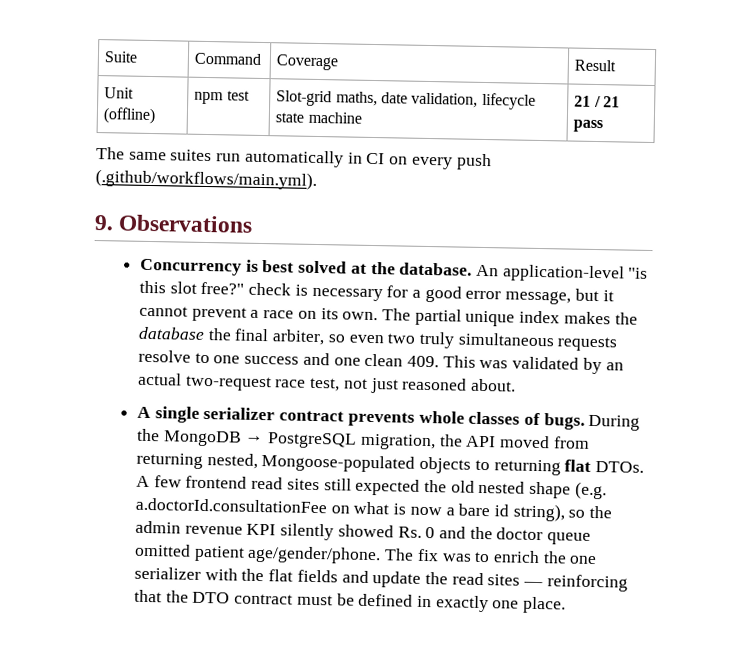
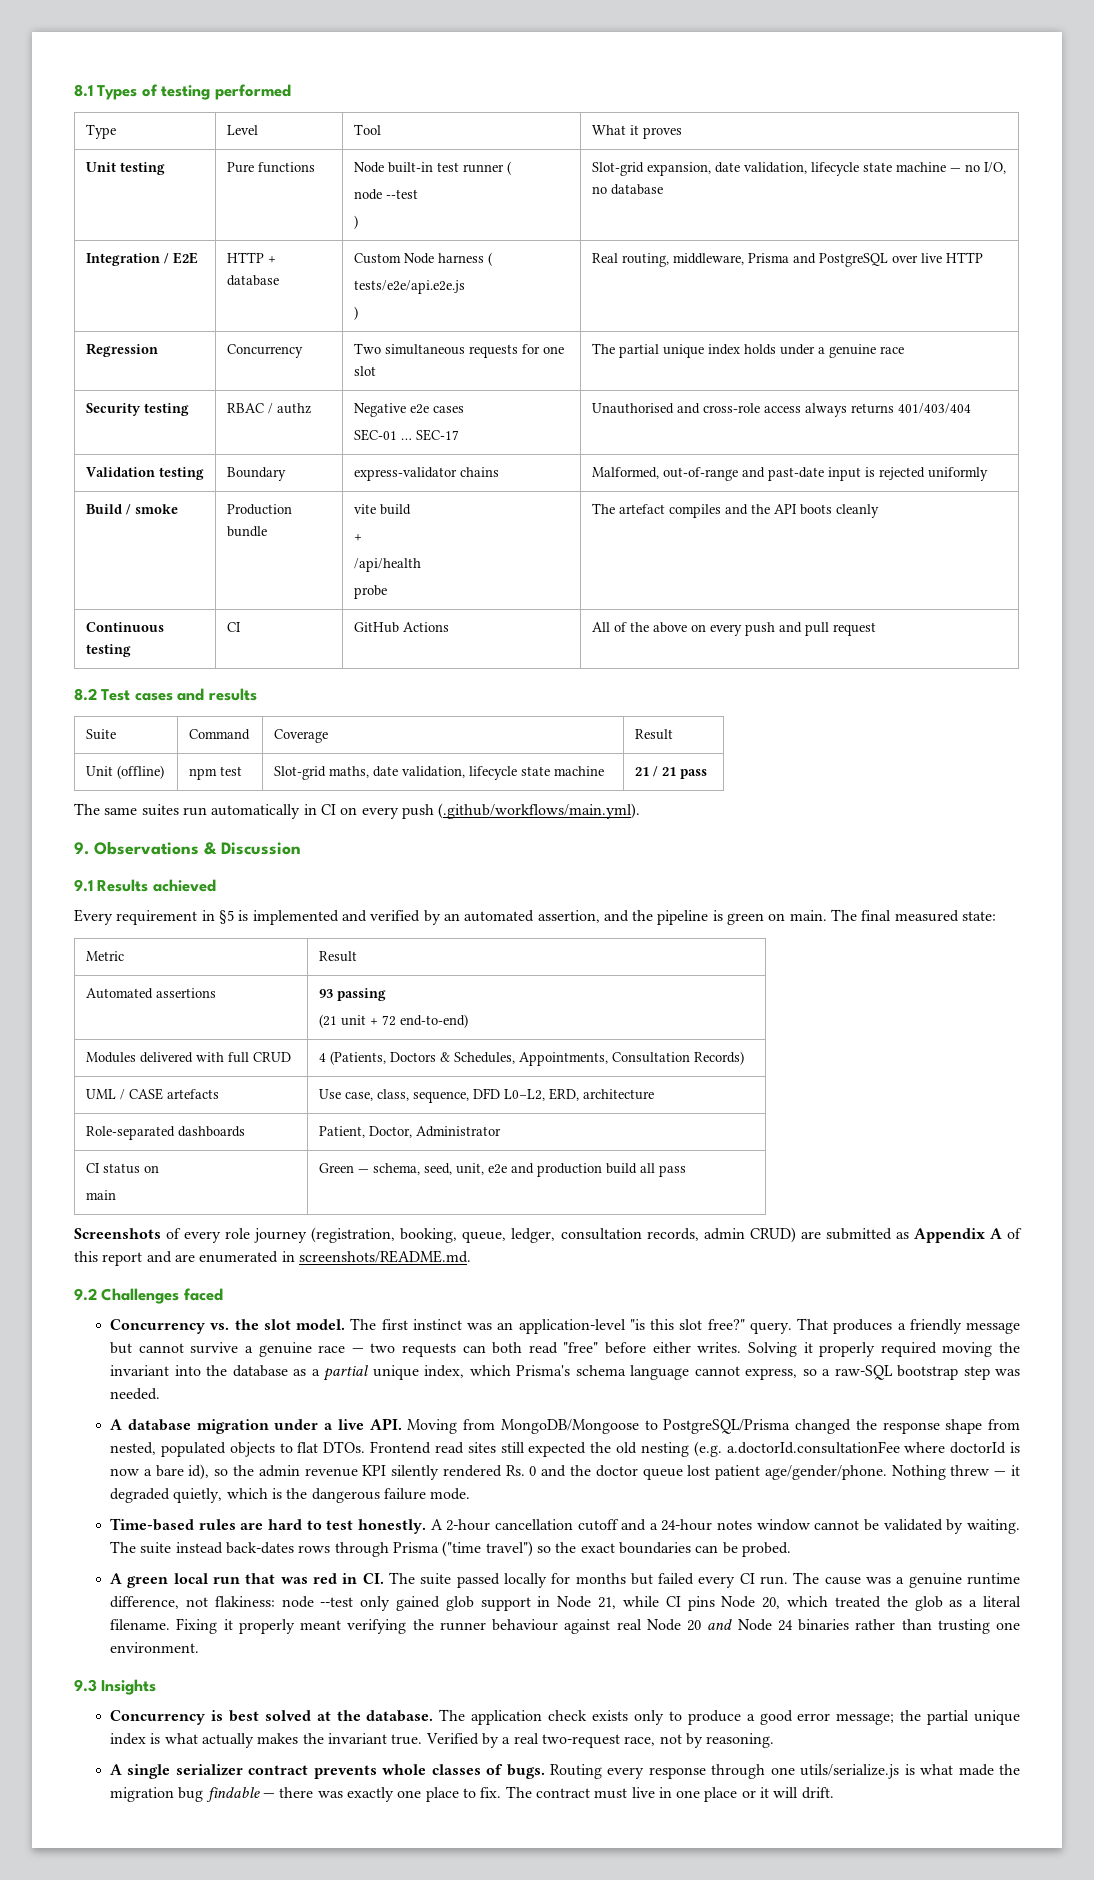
(104, 57) none -> [74,84,291,100] [85,124,116,139] [226,125,258,135] [353,124,381,135] [591,125,682,139] [85,162,165,175] [226,162,315,173] [353,161,511,175] [353,189,418,200] [353,215,358,229] [591,162,1006,176] [591,184,663,195] [85,252,198,266] [226,252,276,263] [226,275,279,286] [353,252,492,266] [353,280,465,294] [353,306,358,320] [591,252,983,267] [85,343,158,357] [226,344,303,358] [353,343,564,358] [353,366,376,376] [591,343,904,358] [85,403,189,416] [226,403,311,414] [353,403,464,417] [353,429,459,441] [591,403,971,417] [85,467,204,480] [226,467,286,481] [353,467,499,481] [591,467,988,481] [85,504,178,515] [226,504,292,515] [226,526,267,537] [353,504,411,515] [353,534,362,541] [353,558,421,572] [353,585,387,599] [591,503,879,518] [85,622,164,632] [85,644,131,657] [226,622,241,632] [353,622,449,633] [591,622,876,636] [74,688,257,701] 8.1 Types of testing performed // Type | Level | Tool | What it proves // Unit testing | Pure functions | Node built-in test runner ( // node --test // ) | Slot-grid expansion, date validation, lifecycle state machine — no I/O, no database // Integration / E2E | HTTP + database | Custom Node harness ( // tests/e2e/api.e2e.js // ) | Real routing, middleware, Prisma and PostgreSQL over live HTTP // Regression | Concurrency | Two simultaneous requests for one slot | The partial unique index holds under a genuine race // Security testing | RBAC / authz | Negative e2e cases // SEC-01 … SEC-17 | Unauthorised and cross-role access always returns 401/403/404 // Validation testing | Boundary | express-validator chains | Malformed, out-of-range and past-date input is rejected uniformly // Build / smoke | Production bundle | vite build // + // /api/health // probe | The artefact compiles and the API boots cleanly // Continuous testing | CI | GitHub Actions | All of the above on every push and pull request // 8.2 Test cases and results //
(254, 223) none -> [204,842,301,855] [74,879,216,892] [74,909,997,925] [85,951,124,961] [318,951,357,962] [85,988,216,999] [318,988,386,1001] [318,1014,468,1028] [85,1052,291,1063] [318,1051,744,1066] [85,1088,219,1100] [318,1088,654,1103] [85,1126,245,1140] [318,1126,501,1138] [85,1163,159,1174] [85,1190,116,1200] [318,1163,686,1177] [74,1227,1022,1243] [74,1250,471,1266] [74,1288,223,1304] [110,1318,1021,1334] [110,1342,1021,1357] [110,1365,1021,1381] [110,1388,161,1400] [110,1418,1020,1434] [110,1441,1021,1457] [110,1464,1021,1480] [110,1488,471,1503] [110,1518,1020,1534] [110,1541,791,1557] [110,1572,1021,1588] [110,1596,1021,1611] [110,1618,1021,1634] [110,1642,200,1653] [74,1679,157,1695] & Discussion // 9.1 Results achieved // Every requirement in §5 is implemented and verified by an automated assertion, and the pipeline is green on main. The final measured state: // Metric | Result // Automated assertions | 93 passing // (21 unit + 72 end-to-end) // Modules delivered with full CRUD | 4 (Patients, Doctors & Schedules, Appointments, Consultation Records) // UML / CASE artefacts | Use case, class, sequence, DFD L0–L2, ERD, architecture // Role-separated dashboards | Patient, Doctor, Administrator // CI status on // main | Green — schema, seed, unit, e2e and production build all pass // Screenshots of every role journey (registration, booking, queue, ledger, consultation records, admin CRUD) are submitted as Appendix A of this report and are enumerated in screenshots/README.md. // 9.2 Challenges faced // Concurrency vs. the slot model. The first instinct was an application-level "is this slot free?" query. That produces a friendly message but cannot survive a genuine race — two requests can both read "free" before either writes. Solving it properly required moving the invariant into the database as a partial unique index, which Prisma's schema language cannot express, so a raw-SQL bootstrap step was needed. // A database migration under a live API. Moving from MongoDB/Mongoose to PostgreSQL/Prisma changed the response shape from nested, populated objects to flat DTOs. Frontend read sites still expected the old nesting (e.g. a.doctorId.consultationFee where doctorId is now a bare id), so the admin revenue KPI silently rendered Rs. 0 and the doctor queue lost patient age/gender/phone. Nothing threw — it degraded quietly, which is the dangerous failure mode. // Time-based rules are hard to test honestly. A 2-hour cancellation cutoff and a 24-hour notes window cannot be validated by waiting. The suite instead back-dates rows through Prisma ("time travel") so the exact boundaries can be probed. // A green local run that was red in CI. The suite passed locally for months but failed every CI run. The cause was a genuine runtime difference, not flakiness: node --test only gained glob support in Node 21, while CI pins Node 20, which treated the glob as a literal filename. Fixing it properly meant verifying the runner behaviour against real Node 20 and Node 24 binaries rather than trusting one environment. // 9.3 Insights
[475,264,649,283] [138,280,614,305] [138,305,638,327] [137,326,618,352] [137,349,624,375] [137,372,516,394] An application-level "is this slot free?" check is necessary for a good error message, but it cannot prevent a race on its own. The partial unique index makes the database the final arbiter, so even two truly simultaneous requests resolve to one success and one clean 409. This was validated by an actual two-request race test, not just reasoned about. -> [439,1709,1020,1725] [110,1733,775,1748] The application check exists only to produce a good error message; the partial unique index is what actually makes the invariant true. Verified by a real two-request race, not by reasoning.
[588,414,641,431] [136,428,590,451] [135,452,644,476] [135,475,607,500] [134,497,613,522] [134,520,592,545] [133,543,598,565] [133,566,628,592] [133,589,567,614] During the MongoDB → PostgreSQL migration, the API moved from returning nested, Mongoose-populated objects to returning flat DTOs. A few frontend read sites still expected the old nested shape (e.g. a.doctorId.consultationFee on what is now a bare id string), so the admin revenue KPI silently showed Rs. 0 and the doctor queue omitted patient age/gender/phone. The fix was to enrich the one serializer with the flat fields and update the read sites — reinforcing that the DTO contract must be defined in exactly one place. -> [550,1764,1021,1779] [110,1786,834,1802] Routing every response through one utils/serialize.js is what made the migration bug findable — there was exactly one place to fix. The contract must live in one place or it will drift.

